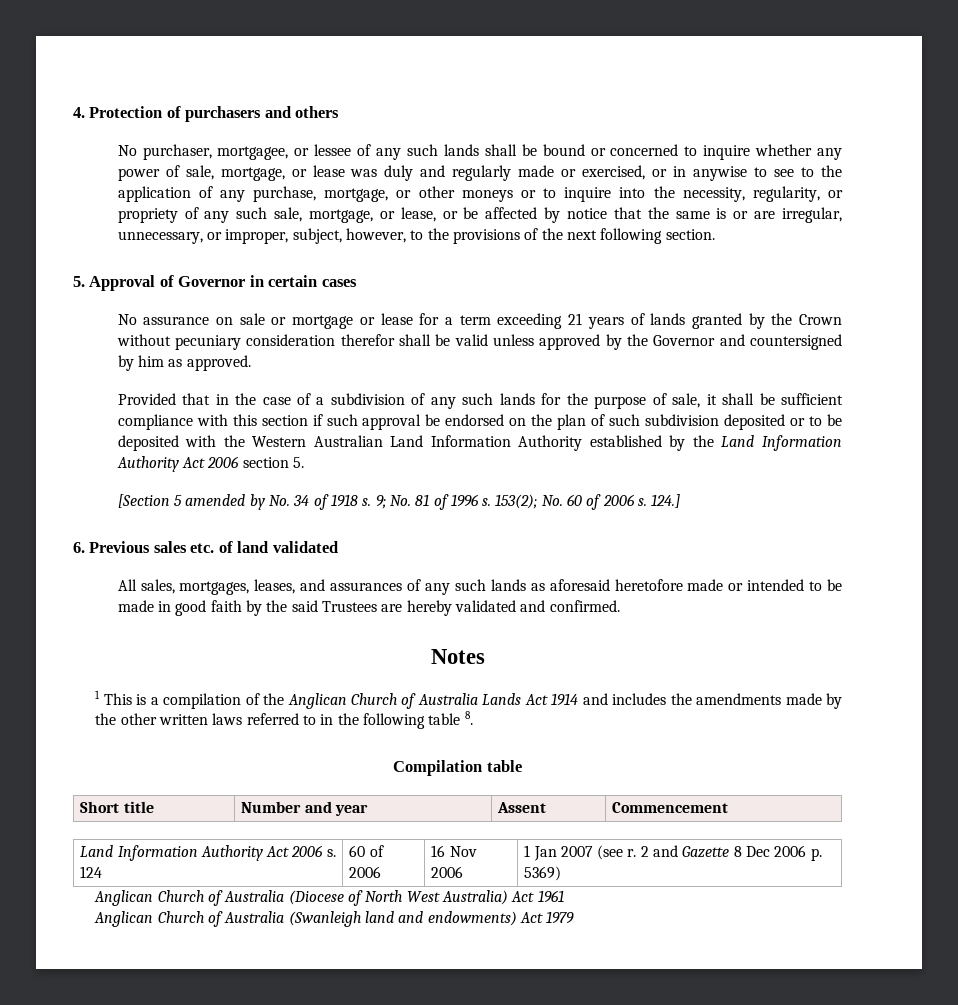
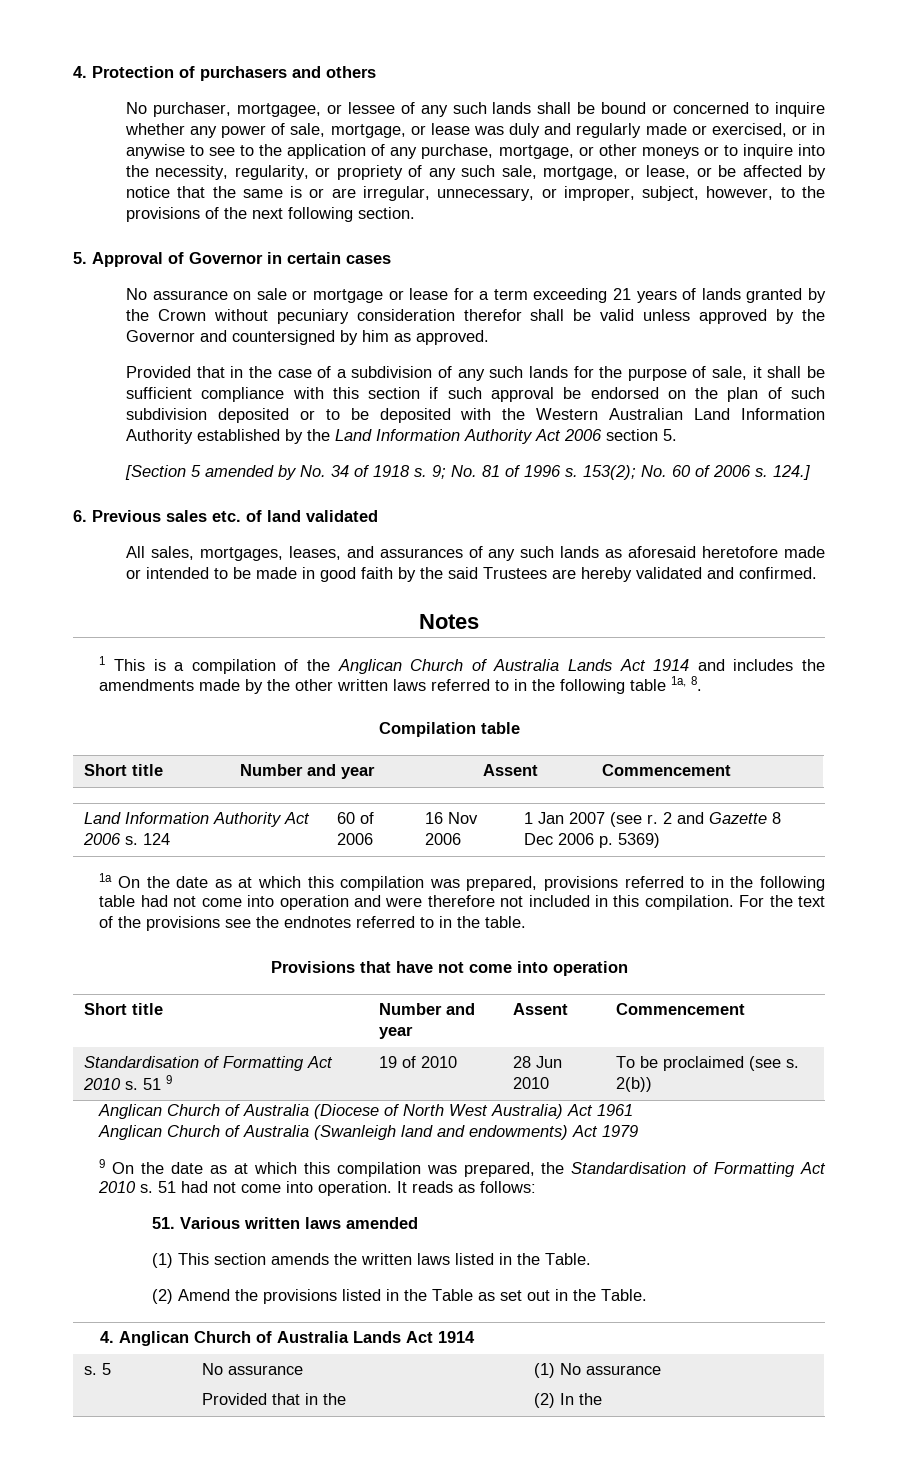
(461, 719) none -> [671,676,687,687] 1a,
(562, 873) none -> [99,873,826,891] [99,895,825,910] [99,916,527,931] [270,961,628,976] [83,1003,163,1015] [378,1003,475,1015] [378,1026,413,1039] [512,1003,568,1015] [615,1003,745,1015] [83,1056,333,1071] [82,1075,172,1090] [378,1056,457,1068] [512,1056,562,1068] [512,1077,549,1089] [615,1056,799,1071] [615,1077,652,1092] // 1a On the date as at which this compilation was prepared, provisions referred to in the following table had not come into operation and were therefore not included in this compilation. For the text of the provisions see the endnotes referred to in the table. // Provisions that have not come into operation // Short title | Number and year | Assent | Commencement // Standardisation of Formatting Act 2010 s. 51 9 | 19 of 2010 | 28 Jun 2010 | To be proclaimed (see s. 2(b))
(575, 917) none -> [99,1159,826,1177] [98,1181,537,1196] [152,1217,419,1229] [152,1253,592,1268] [152,1289,648,1304] [99,1331,475,1346] [83,1363,111,1375] [201,1363,303,1375] [201,1393,346,1405] [533,1363,661,1378] [533,1393,602,1408] // 9 On the date as at which this compilation was prepared, the Standardisation of Formatting Act 2010 s. 51 had not come into operation. It reads as follows: // 51. Various written laws amended // (1) This section amends the written laws listed in the Table. // (2) Amend the provisions listed in the Table as set out in the Table. // 4. Anglican Church of Australia Lands Act 1914 // s. 5 | No assurance // Provided that in the | (1) No assurance // (2) In the

